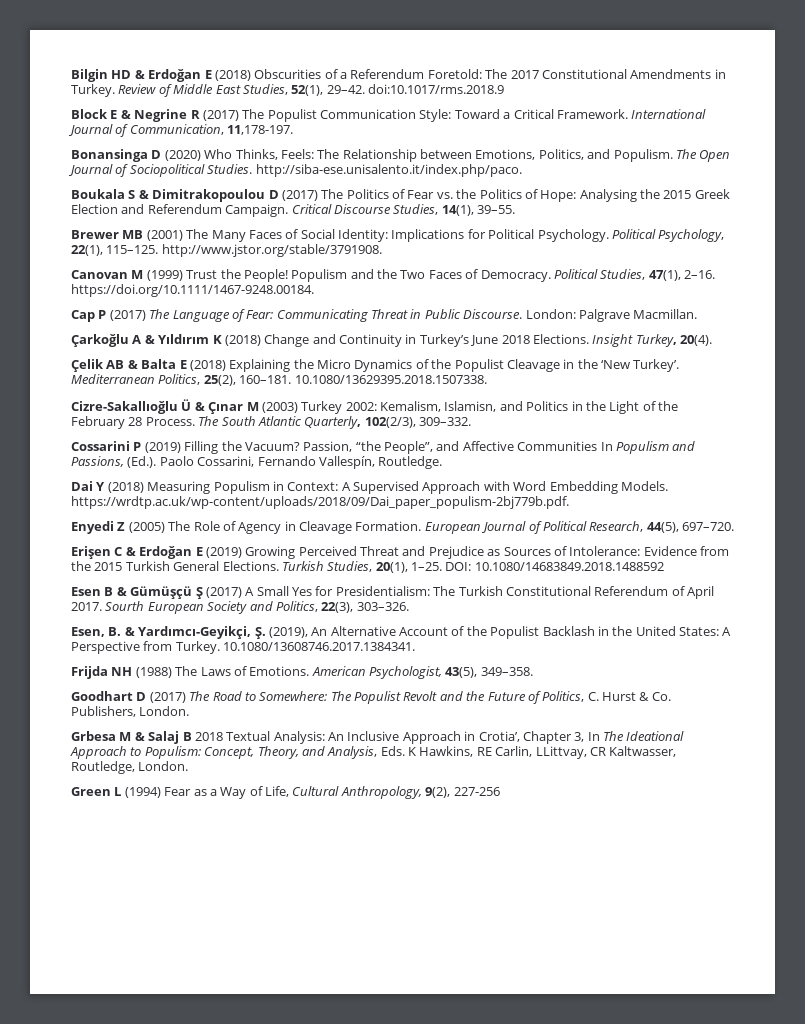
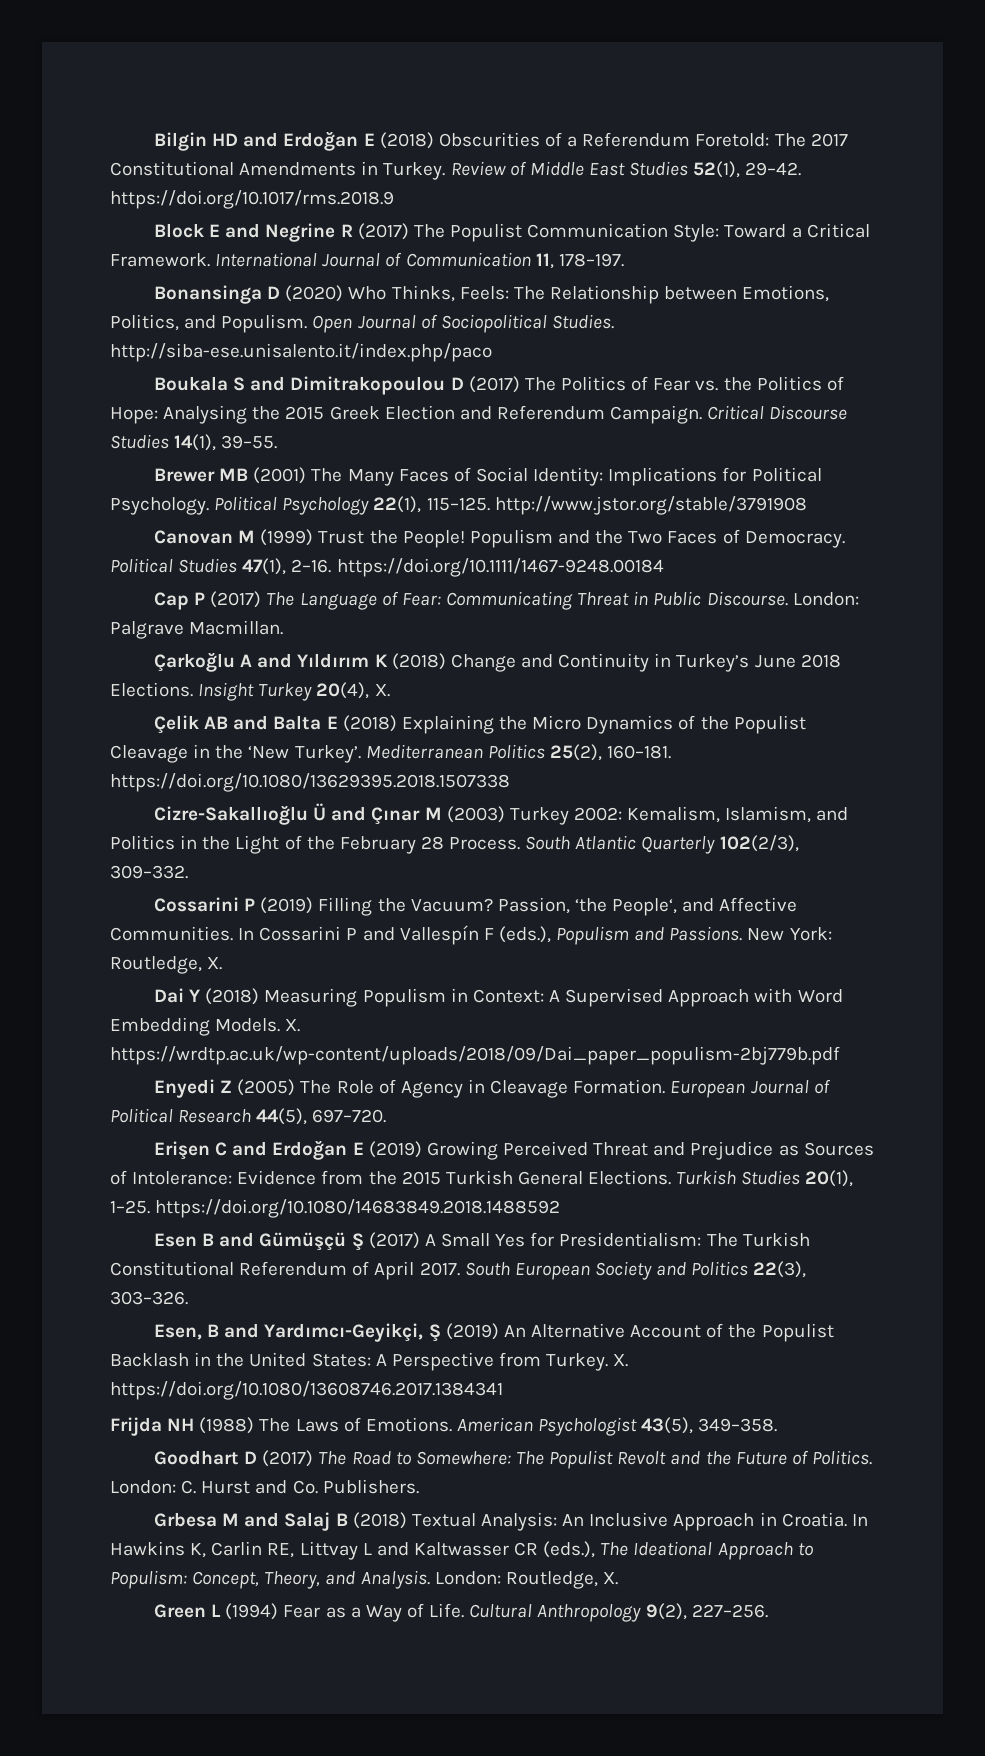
[134,70,145,79] & -> [243,132,279,147] and
[242,84,288,95] Studies, -> [629,161,689,176] Studies
[368,84,504,94] doi:10.1017/rms.2018.9 -> [110,190,394,209] https://doi.org/10.1017/rms.2018.9
[120,110,131,119] & -> [225,223,261,238] and
[129,124,294,135] Communication, 11,178-197. -> [405,252,624,269] Communication 11, 178–197.
[675,149,697,159] The -> (308, 323) none
[255,164,522,177] http://siba-ese.unisalento.it/index.php/paco. -> [110,343,492,362] http://siba-ese.unisalento.it/index.php/paco
[138,190,149,199] & -> [250,376,286,391] and
[393,204,439,215] Studies, -> [110,434,169,449] Studies
[658,229,725,242] Psychology, -> [282,497,370,515] Psychology
[161,244,382,257] http://www.jstor.org/stable/3791908. -> [494,496,807,515] http://www.jstor.org/stable/3791908
[600,269,646,280] Studies, -> [178,558,238,573] Studies
[71,284,314,297] https://doi.org/10.1111/1467-9248.00184. -> [336,558,664,577] https://doi.org/10.1111/1467-9248.00184
[144,335,155,344] & -> [257,653,293,668] and
[635,334,712,347] Turkey, 20(4). -> [258,682,390,701] Turkey 20(4), X.
[127,360,138,369] & -> [233,715,269,730] and
[158,374,201,385] Politics, -> [487,744,545,759] Politics
[294,375,487,384] 10.1080/13629395.2018.1507338. -> [110,773,510,792] https://doi.org/10.1080/13629395.2018.1507338
[194,402,205,411] & -> [331,806,367,821] and
[444,401,497,412] Islamisn, -> [725,806,812,823] Islamism,
[198,416,220,426] The -> (521, 843) none
[304,416,362,429] Quarterly, -> [641,836,716,854] Quarterly
[355,441,696,454] [71,456,443,469] “the People”, and Affective Communities In Populism and Passions, (Ed.). Paolo Cossarini, Fernando Vallespín, Routledge. -> [574,897,798,916] [110,925,832,945] [110,956,223,974] ‘the People‘, and Affective Communities. In Cossarini P and Vallespín F (eds.), Populism and Passions. New York: Routledge, X.
[71,496,569,509] https://wrdtp.ac.uk/wp-content/uploads/2018/09/Dai_paper_populism-2bj779b.pdf. -> [285,1019,301,1032] [110,1046,840,1065] X. https://wrdtp.ac.uk/wp-content/uploads/2018/09/Dai_paper_populism-2bj779b.pdf
[589,521,644,532] Research, -> [178,1109,252,1123] Research
[125,547,136,556] & -> [232,1141,268,1156] and
[327,561,373,572] Studies, -> [741,1170,801,1185] Studies
[445,562,664,571] DOI: 10.1080/14683849.2018.1488592 -> [155,1199,561,1218] https://doi.org/10.1080/14683849.2018.1488592
[116,587,127,596] & -> [219,1232,255,1247] and
[105,601,145,611] Sourth -> [464,1262,510,1276] South
[275,601,318,612] Politics, -> [691,1261,749,1276] Politics
[108,626,308,639] B. & Yardımcı-Geyikçi, Ş. (2019), -> [207,1323,499,1342] B and Yardımcı-Geyikçi, Ş (2019)
[223,642,416,651] 10.1080/13608746.2017.1384341. -> [613,1354,629,1367] [110,1381,503,1400] X. https://doi.org/10.1080/13608746.2017.1384341
[369,666,442,679] Psychologist, -> [538,1417,638,1436] Psychologist
[542,691,671,702] [71,706,190,717] Politics, C. Hurst & Co. Publishers, London. -> [811,1450,872,1465] [110,1479,419,1494] Politics. London: C. Hurst and Co. Publishers.
[134,732,145,741] & -> [244,1512,280,1527] and
[194,732,223,741] 2018 -> [352,1512,407,1529] (2018)
[478,731,600,744] Crotia’, Chapter 3, In -> [781,1512,868,1527] [110,1541,596,1560] Croatia. In Hawkins K, Carlin RE, Littvay L and Kaltwasser CR (eds.),
[327,746,677,759] [71,761,189,774] Analysis, Eds. K Hawkins, RE Carlin, LLittvay, CR Kaltwasser, Routledge, London. -> [360,1570,618,1589] Analysis. London: Routledge, X.
[265,786,500,799] Life, Cultural Anthropology, 9(2), 227-256 -> [429,1603,768,1622] Life. Cultural Anthropology 9(2), 227–256.

